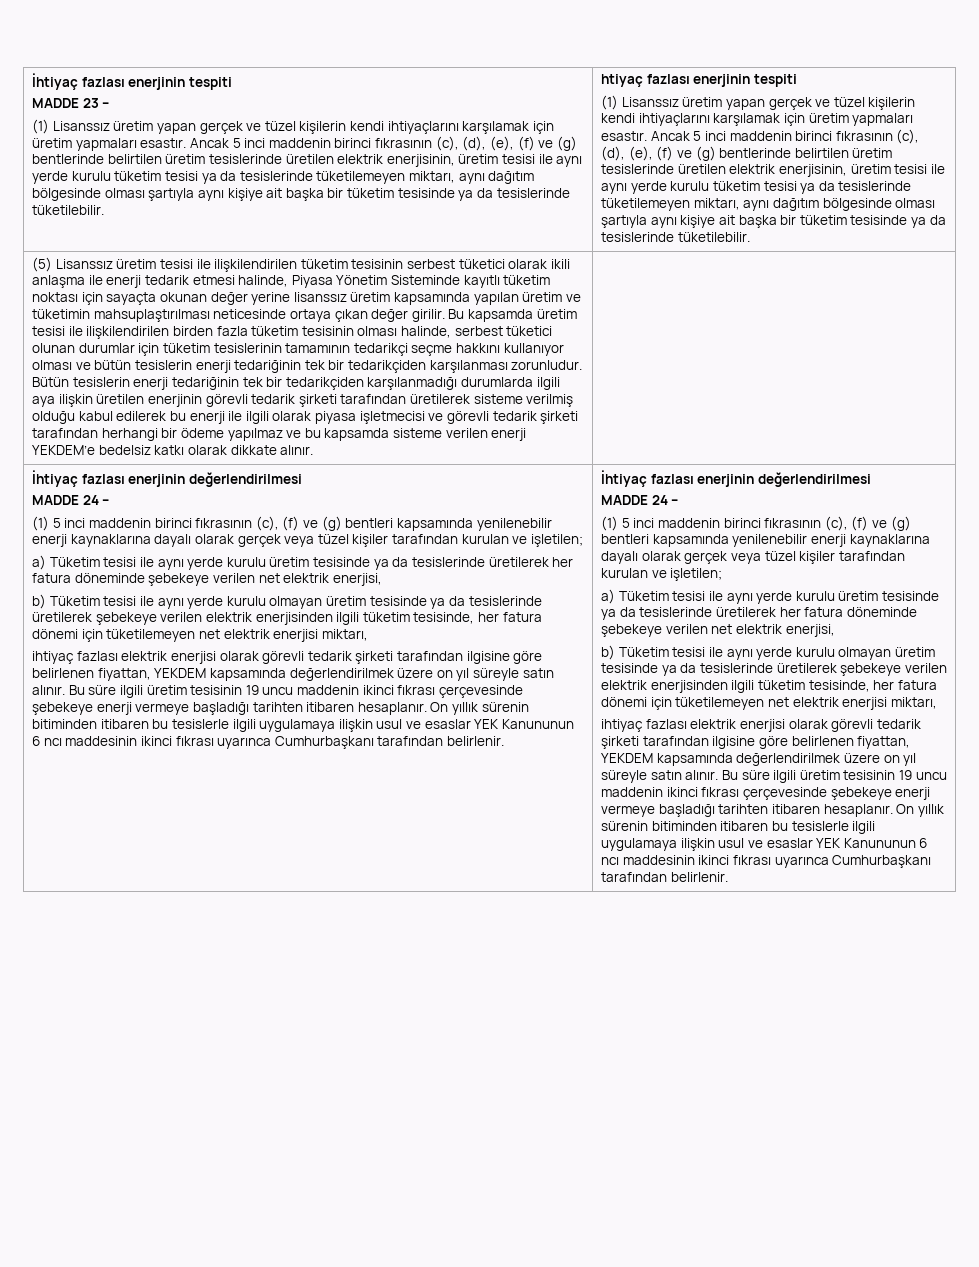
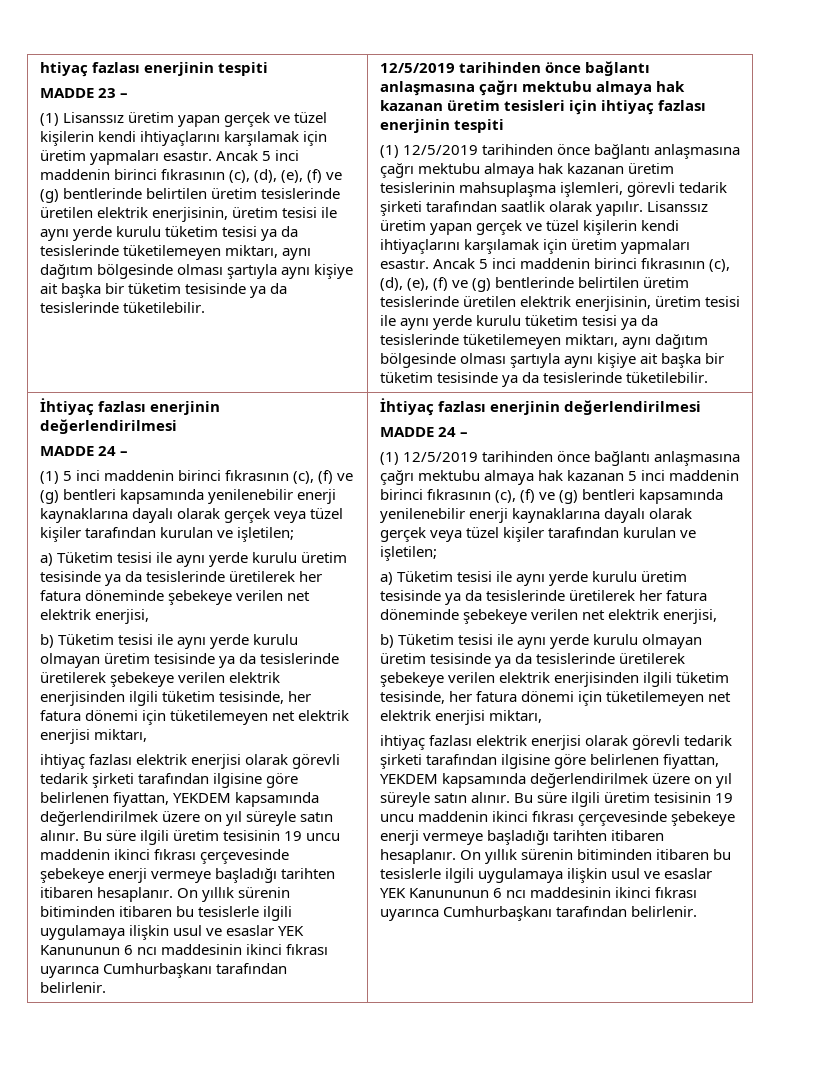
[31,73,78,90] İhtiyaç -> [39,62,88,77] htiyaç
[600,74,797,87] [600,95,618,110] htiyaç fazlası enerjinin tespiti // (1) -> [379,61,650,76] [379,80,685,96] [379,100,706,115] [379,119,504,133] [379,144,740,159] [379,163,674,178] [379,182,727,197] [379,201,643,216] 12/5/2019 tarihinden önce bağlantı anlaşmasına çağrı mektubu almaya hak kazanan üretim tesisleri için ihtiyaç fazlası enerjinin tespiti // (1) 12/5/2019 tarihinden önce bağlantı anlaşmasına çağrı mektubu almaya hak kazanan üretim tesislerinin mahsuplaşma işlemleri, görevli tedarik şirketi tarafından saatlik olarak yapılır.
[31,257,571,272] [31,275,551,288] [31,292,582,305] [31,309,577,322] [31,326,553,339] [31,343,564,356] [31,360,583,373] [31,377,560,390] [31,394,574,407] [31,411,579,424] [31,428,527,441] [31,445,314,455] // (5) Lisanssız üretim tesisi ile ilişkilendirilen tüketim tesisinin serbest tüketici olarak ikili anlaşma ile enerji tedarik etmesi halinde, Piyasa Yönetim Sisteminde kayıtlı tüketim noktası için sayaçta okunan değer yerine lisanssız üretim kapsamında yapılan üretim ve tüketimin mahsuplaştırılması neticesinde ortaya çıkan değer girilir. Bu kapsamda üretim tesisi ile ilişkilendirilen birden fazla tüketim tesisinin olması halinde, serbest tüketici olunan durumlar için tüketim tesislerinin tamamının tedarikçi seçme hakkını kullanıyor olması ve bütün tesislerin enerji tedariğinin tek bir tedarikçiden karşılanması zorunludur. Bütün tesislerin enerji tedariğinin tek bir tedarikçiden karşılanmadığı durumlarda ilgili aya ilişkin üretilen enerjinin görevli tedarik şirketi tarafından üretilerek sisteme verilmiş olduğu kabul edilerek bu enerji ile ilgili olarak piyasa işletmecisi ve görevli tedarik şirketi tarafından herhangi bir ödeme yapılmaz ve bu kapsamda sisteme verilen enerji YEKDEM’e bedelsiz katkı olarak dikkate alınır. | -> (708, 377) none
(618, 523) none -> [402,451,740,466] [379,470,624,485] 12/5/2019 tarihinden önce bağlantı anlaşmasına çağrı mektubu almaya hak kazanan

